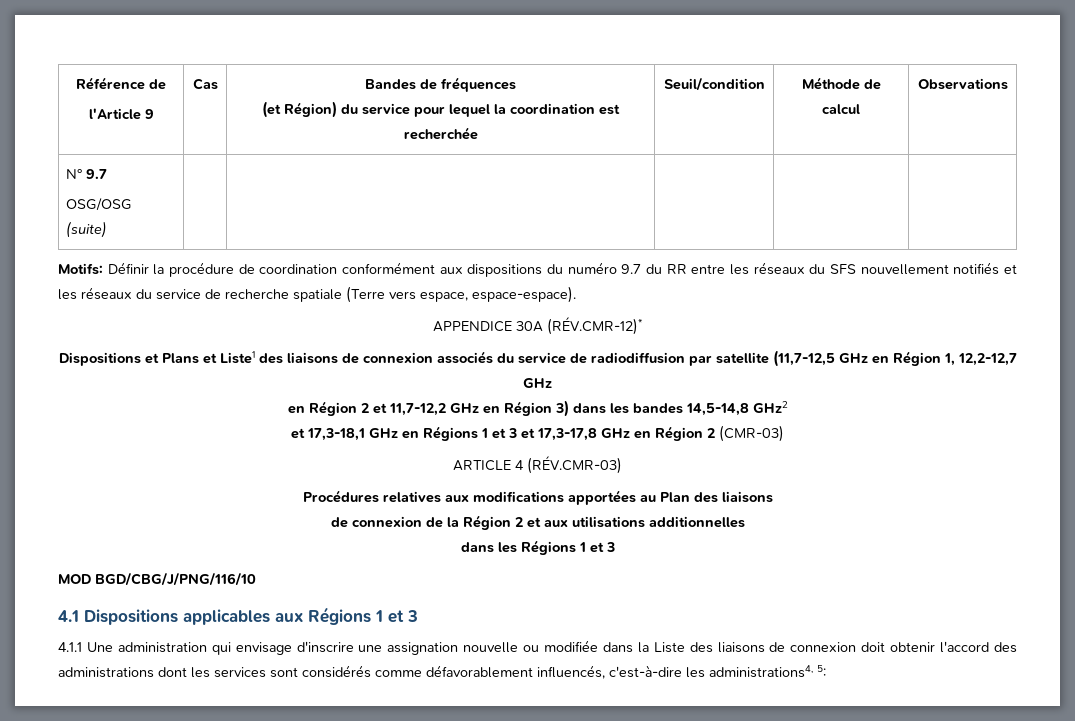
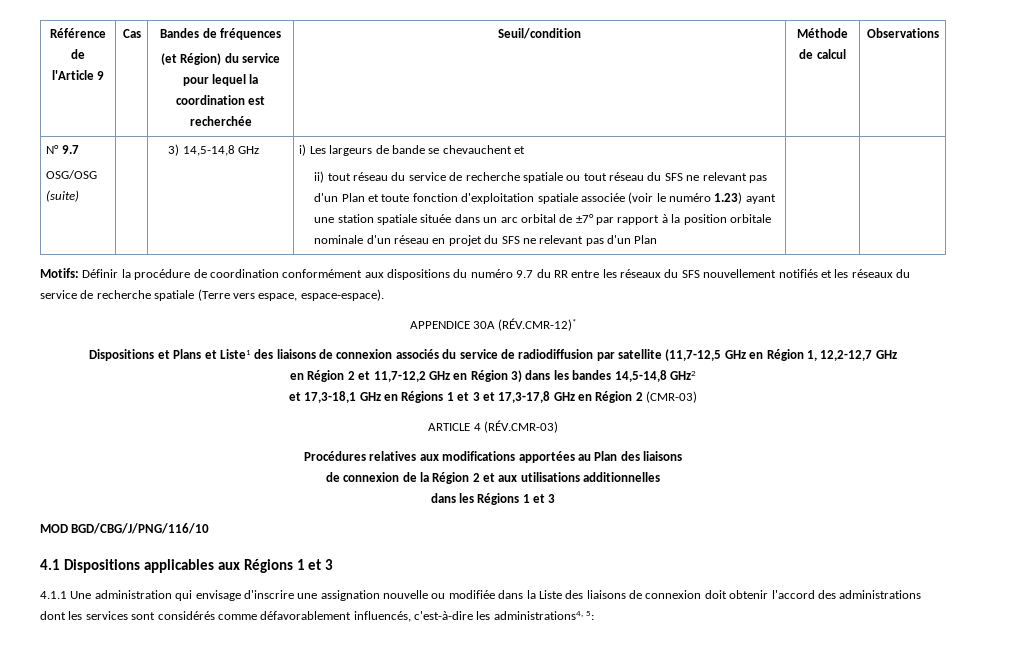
(108, 229) | -> [168,144,260,156] [299,144,526,156] [314,171,767,183] [314,192,776,204] [314,214,771,225] [314,235,658,246] 3) 14,5-14,8 GHz | i) Les largeurs de bande se chevauchent et // ii) tout réseau du service de recherche spatiale ou tout réseau du SFS ne relevant pas d'un Plan et toute fonction d'exploitation spatiale associée (voir le numéro 1.23) ayant une station spatiale située dans un arc orbital de ±7° par rapport à la position orbitale nominale d'un réseau en projet du SFS ne relevant pas d'un Plan

